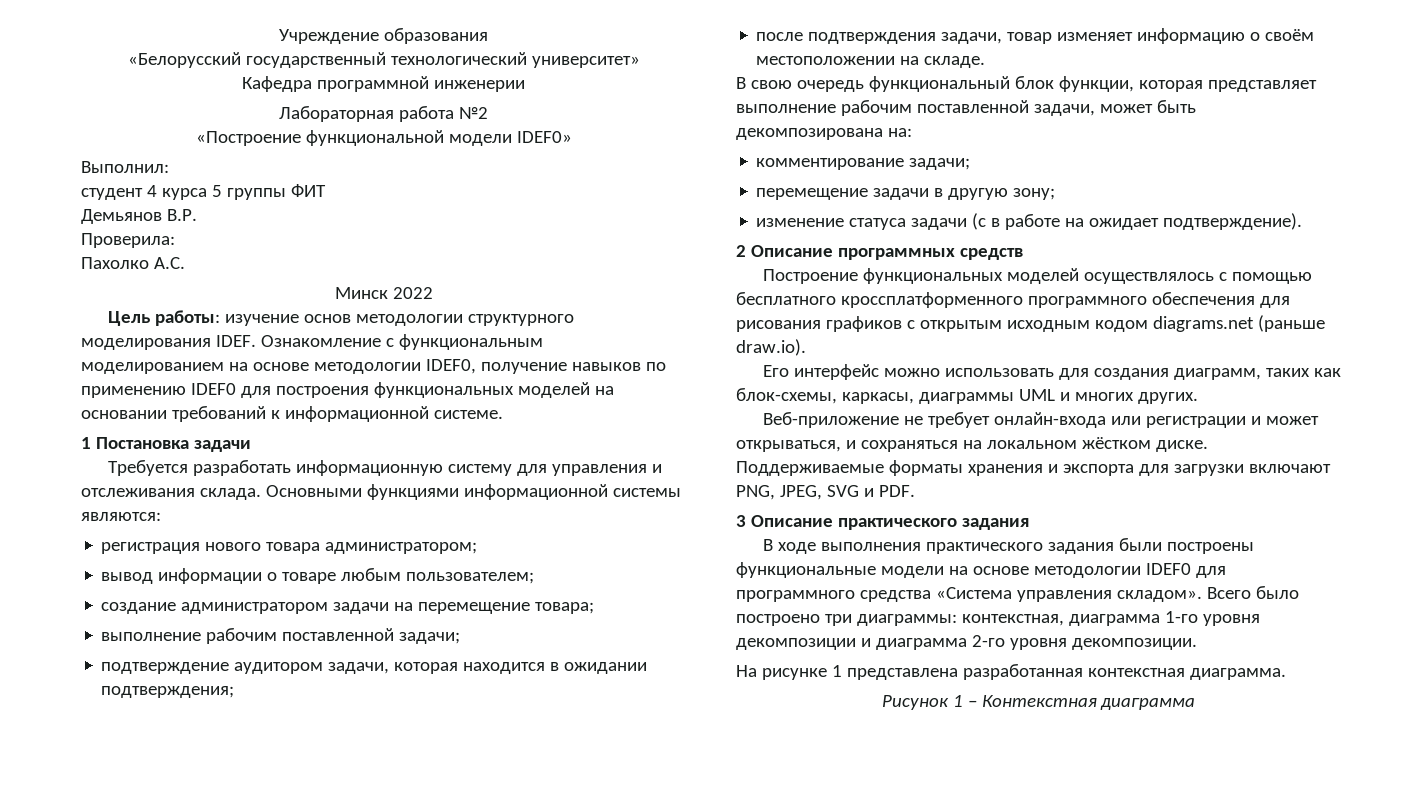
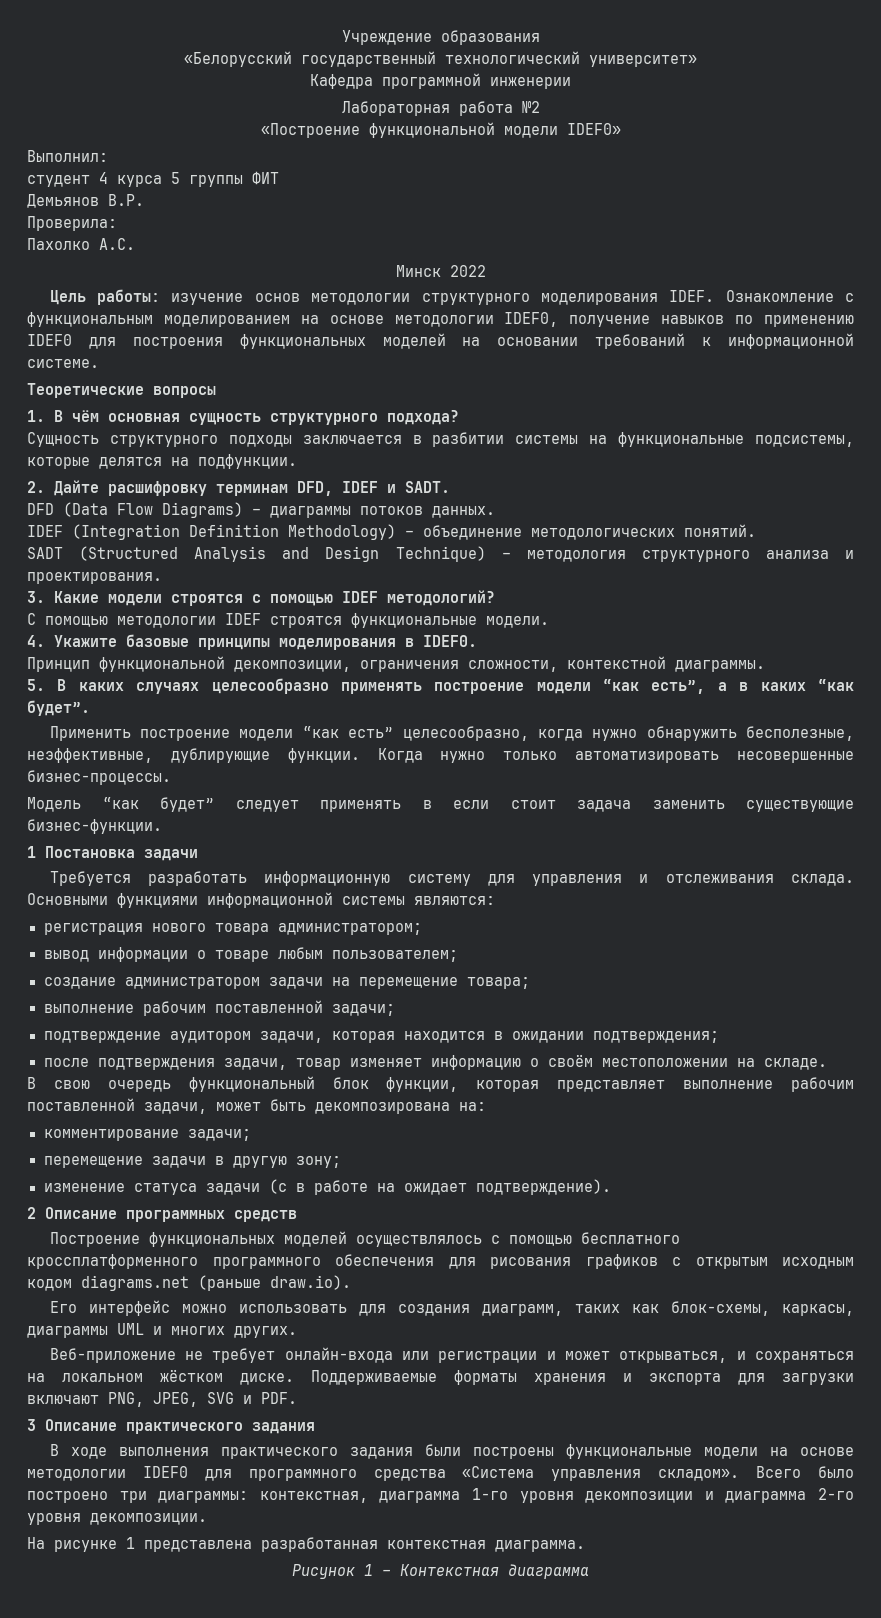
(503, 414) none -> [27,383,216,398] [27,410,459,425] [27,432,855,447] [27,454,297,469] [27,480,450,496] [27,502,495,518] [27,524,756,540] [27,546,855,562] [27,572,162,584] [27,590,495,606] [27,613,549,628] [27,634,477,650] [27,656,765,672] [27,678,854,694] [27,700,90,716] [49,726,854,741] [27,748,854,763] [27,770,171,785] [27,797,854,812] [27,819,162,834] // Теоретические вопросы // 1. В чём основная сущность структурного подхода? // Сущность структурного подходы заключается в разбитии системы на функциональные подсистемы, которые делятся на подфункции. // 2. Дайте расшифровку терминам DFD, IDEF и SADT. // DFD (Data Flow Diagrams) – диаграммы потоков данных. // IDEF (Integration Definition Methodology) – объединение методологических понятий. // SADT (Structured Analysis and Design Technique) – методология структурного анализа и проектирования. // 3. Какие модели строятся с помощью IDEF методологий? // С помощью методологии IDEF строятся функциональные модели. // 4. Укажите базовые принципы моделирования в IDEF0. // Принцип функциональной декомпозиции, ограничения сложности, контекстной диаграммы. // 5. В каких случаях целесообразно применять построение модели “как есть”, а в каких “как будет”. // Применить построение модели “как есть” целесообразно, когда нужно обнаружить бесполезные, неэффективные, дублирующие функции. Когда нужно только автоматизировать несовершенные бизнес-процессы. // Модель “как будет” следует применять в если стоит задача заменить существующие бизнес-функции.

